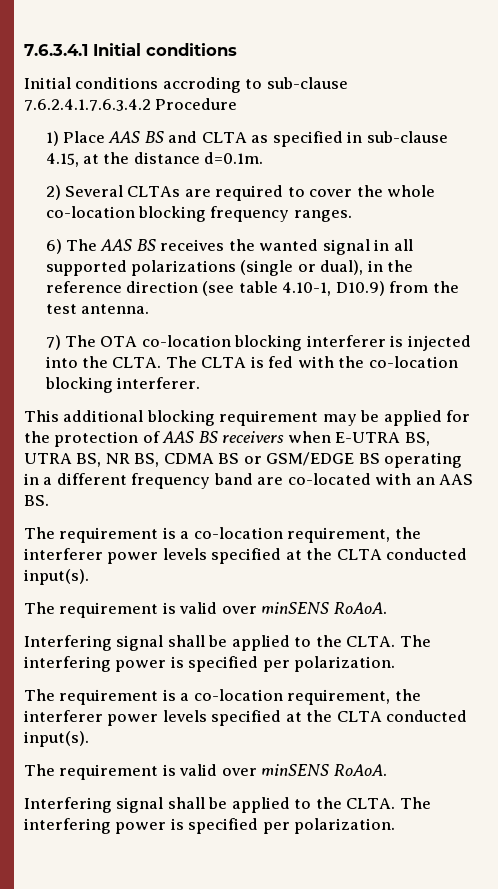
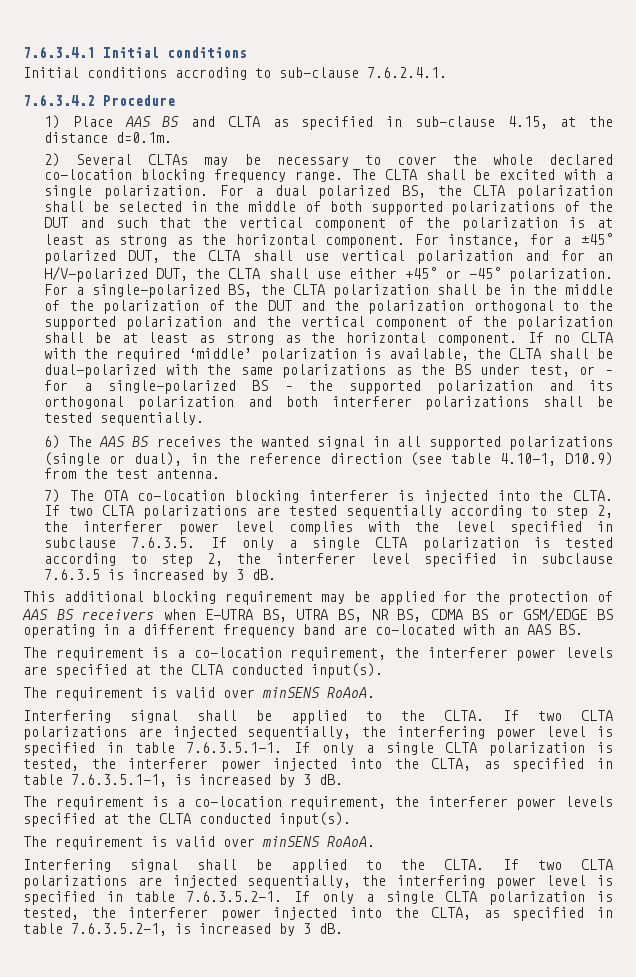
[24,99,151,111] 7.6.2.4.1.7.6.3.4.2 -> [367,67,447,78] [23,94,95,106] 7.6.2.4.1. // 7.6.3.4.2
[184,185,284,201] are required -> [204,154,349,167] may be necessary
(436, 191) none -> [549,154,613,165] declared
[293,210,352,222] ranges. -> [294,169,613,182] [44,185,614,199] [44,201,613,215] [44,217,613,231] [44,233,614,248] [44,250,613,264] [44,266,613,282] [44,284,613,298] [44,300,614,314] [44,316,613,330] [44,332,613,346] [44,348,613,362] [44,364,614,378] [44,380,613,394] [44,396,613,410] [44,412,205,426] range. The CLTA shall be excited with a single polarization. For a dual polarized BS, the CLTA polarization shall be selected in the middle of both supported polarizations of the DUT and such that the vertical component of the polarization is at least as strong as the horizontal component. For instance, for a ±45° polarized DUT, the CLTA shall use vertical polarization and for an H/V-polarized DUT, the CLTA shall use either +45° or -45° polarization. For a single-polarized BS, the CLTA polarization shall be in the middle of the polarization of the DUT and the polarization orthogonal to the supported polarization and the vertical component of the polarization shall be at least as strong as the horizontal component. If no CLTA with the required ‘middle’ polarization is available, the CLTA shall be dual-polarized with the same polarizations as the BS under test, or – for a single-polarized BS – the supported polarization and its orthogonal polarization and both interferer polarizations shall be tested sequentially.
[165,356,458,368] [44,377,201,393] The CLTA is fed with the co-location blocking interferer. -> [44,505,613,519] [44,521,614,535] [44,537,614,551] [44,553,613,567] [44,569,277,582] If two CLTA polarizations are tested sequentially according to step 2, the interferer power level complies with the level specified in subclause 7.6.3.5. If only a single CLTA polarization is tested according to step 2, the interferer level specified in subclause 7.6.3.5 is increased by 3 dB.
(207, 554) none -> [23,666,47,675] are
[399,635,431,647] [24,656,396,672] The interfering power is specified per polarization. -> [503,710,613,721] [23,726,613,740] [23,742,613,756] [23,758,614,772] [23,774,343,787] If two CLTA polarizations are injected sequentially, the interfering power level is specified in table 7.6.3.5.1-1. If only a single CLTA polarization is tested, the interferer power injected into the CLTA, as specified in table 7.6.3.5.1-1, is increased by 3 dB.
[399,797,431,809] [24,818,396,834] The interfering power is specified per polarization. -> [503,859,613,870] [23,875,613,889] [23,891,613,905] [23,907,614,921] [23,923,343,936] If two CLTA polarizations are injected sequentially, the interfering power level is specified in table 7.6.3.5.2-1. If only a single CLTA polarization is tested, the interferer power injected into the CLTA, as specified in table 7.6.3.5.2-1, is increased by 3 dB.

